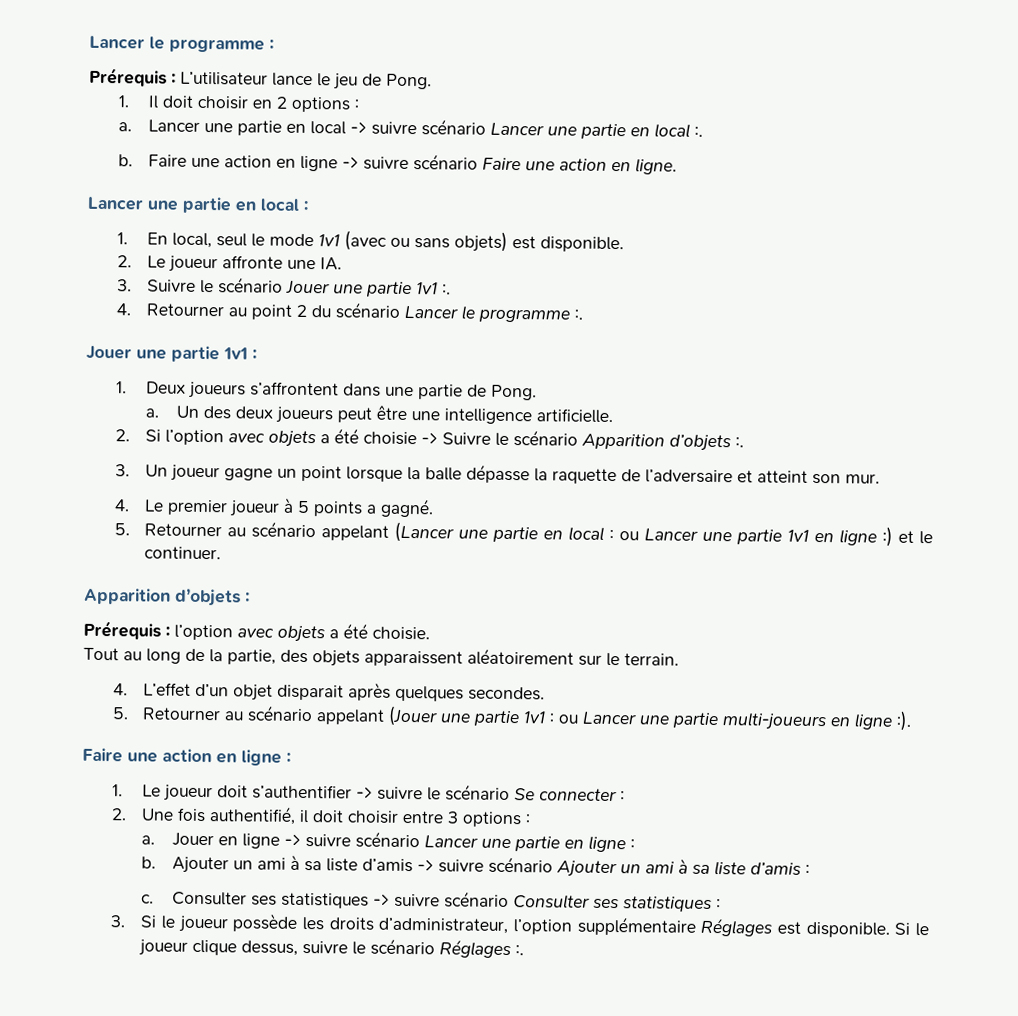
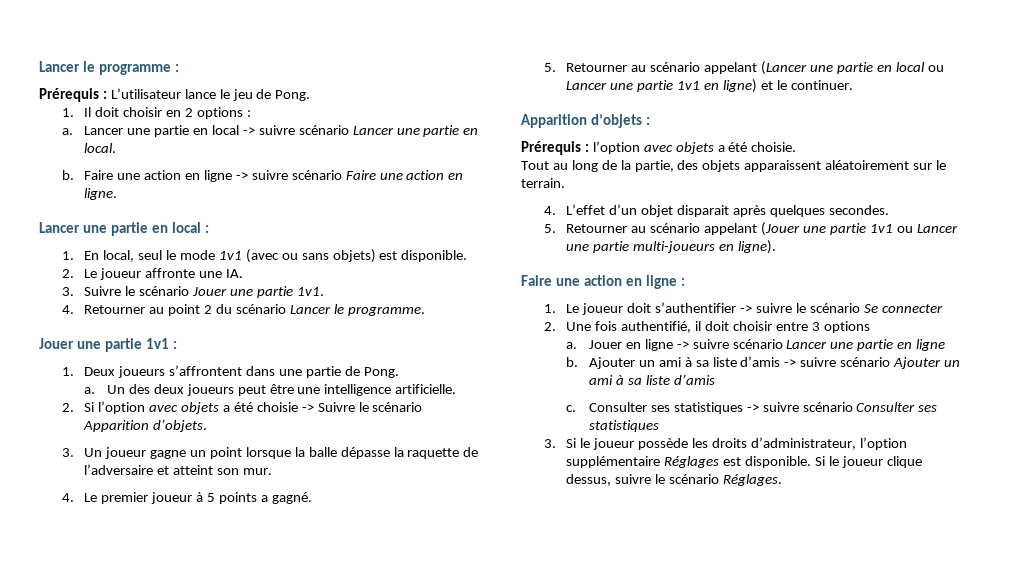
[654,123,704,138] local :. -> [84,143,117,153] local.
[416,282,452,295] 1v1 :. -> [296,287,324,296] 1v1.
[478,308,584,323] programme :. -> [347,306,425,316] programme.
[669,434,745,452] d’objets :. -> [153,419,208,432] d’objets.
[609,529,615,541] : -> (925, 67) none
[839,526,894,547] ligne :) -> [722,79,757,93] ligne)
[549,713,555,724] : -> (893, 228) none
[854,710,913,731] ligne :). -> [737,240,776,254] ligne).
[620,791,626,802] : -> (943, 308) none
[525,814,532,825] : -> (870, 327) none
[629,839,635,850] : -> (946, 345) none
[804,864,810,875] : -> (715, 379) none
[715,899,721,910] : -> (659, 426) none
[439,939,525,959] Réglages :. -> [722,474,782,486] Réglages.

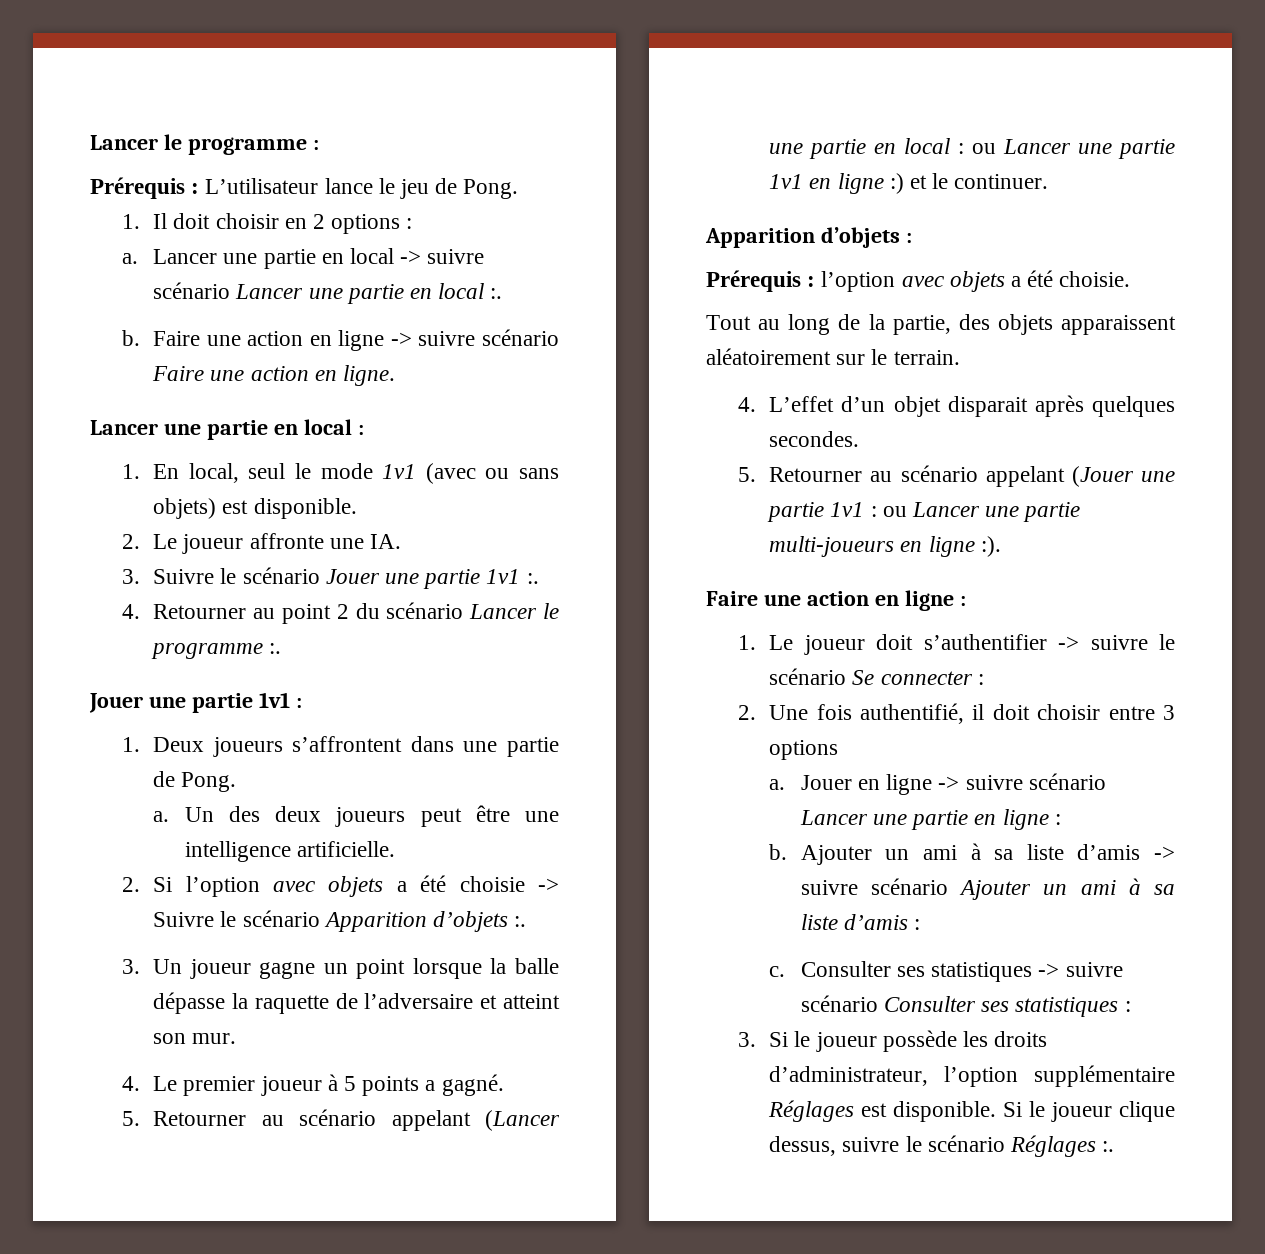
[84,143,117,153] local. -> [438,283,503,299] local :.
[296,287,324,296] 1v1. -> [486,569,539,584] 1v1 :.
[347,306,425,316] programme. -> [151,643,282,659] programme :.
[153,419,208,432] d’objets. -> [433,911,527,932] d’objets :.
(925, 67) none -> [958,143,965,154] :
[722,79,757,93] ligne) -> [837,173,904,194] ligne :)
(893, 228) none -> [870,506,877,517] :
[737,240,776,254] ligne). -> [928,536,1001,557] ligne :).
(943, 308) none -> [977,674,984,685] :
(946, 345) none -> [1054,814,1061,825] :
(715, 379) none -> [914,919,921,930] :
(659, 426) none -> [1124,1001,1131,1012] :
[722,474,782,486] Réglages. -> [1010,1135,1115,1157] Réglages :.

